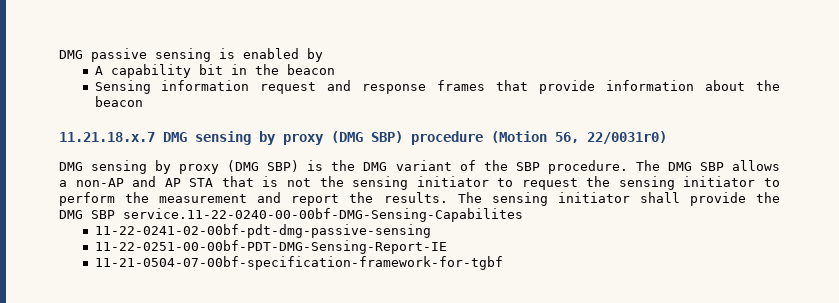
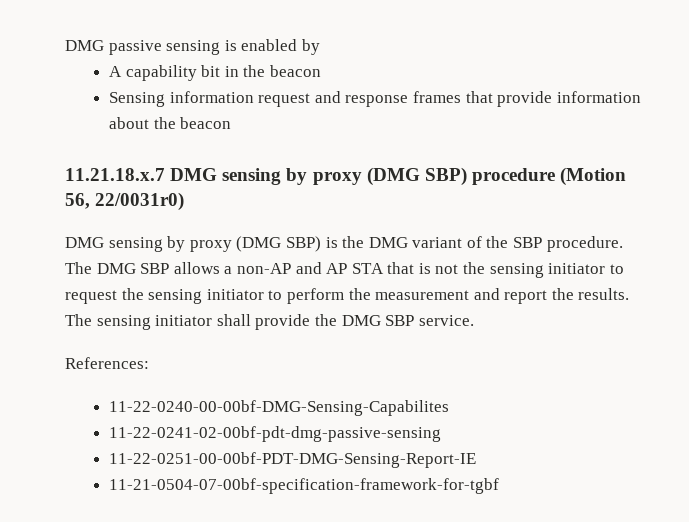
[123,208,523,222] service.11-22-0240-00-00bf-DMG-Sensing-Capabilites -> [418,315,474,326] [65,357,149,369] [109,400,450,416] service. // References: // 11-22-0240-00-00bf-DMG-Sensing-Capabilites

